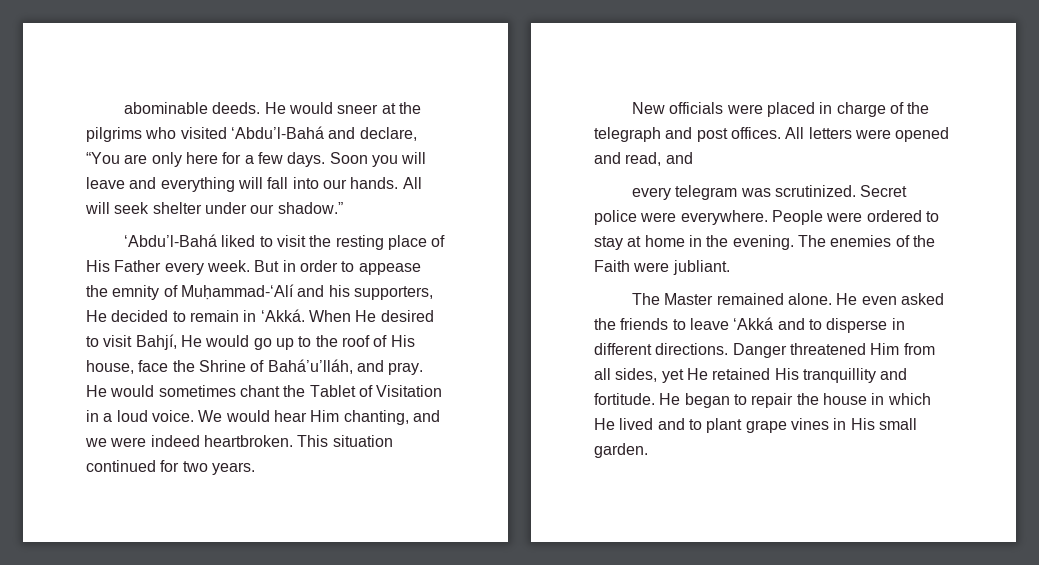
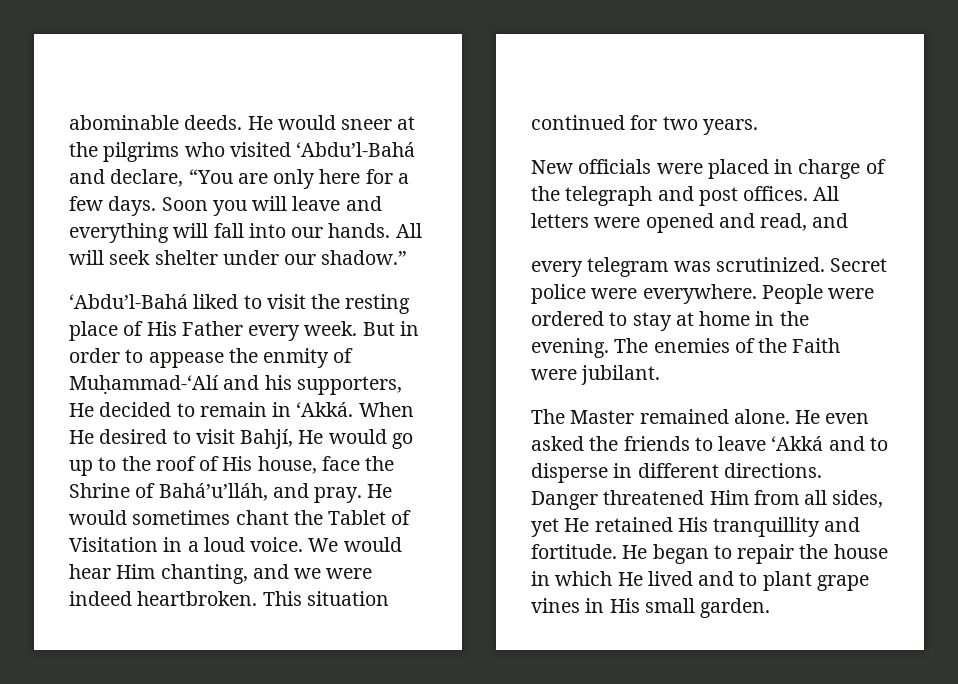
[112,285,160,300] emnity -> [263,348,330,368] enmity
[672,260,730,275] jubliant. -> [581,365,661,385] jubilant.

